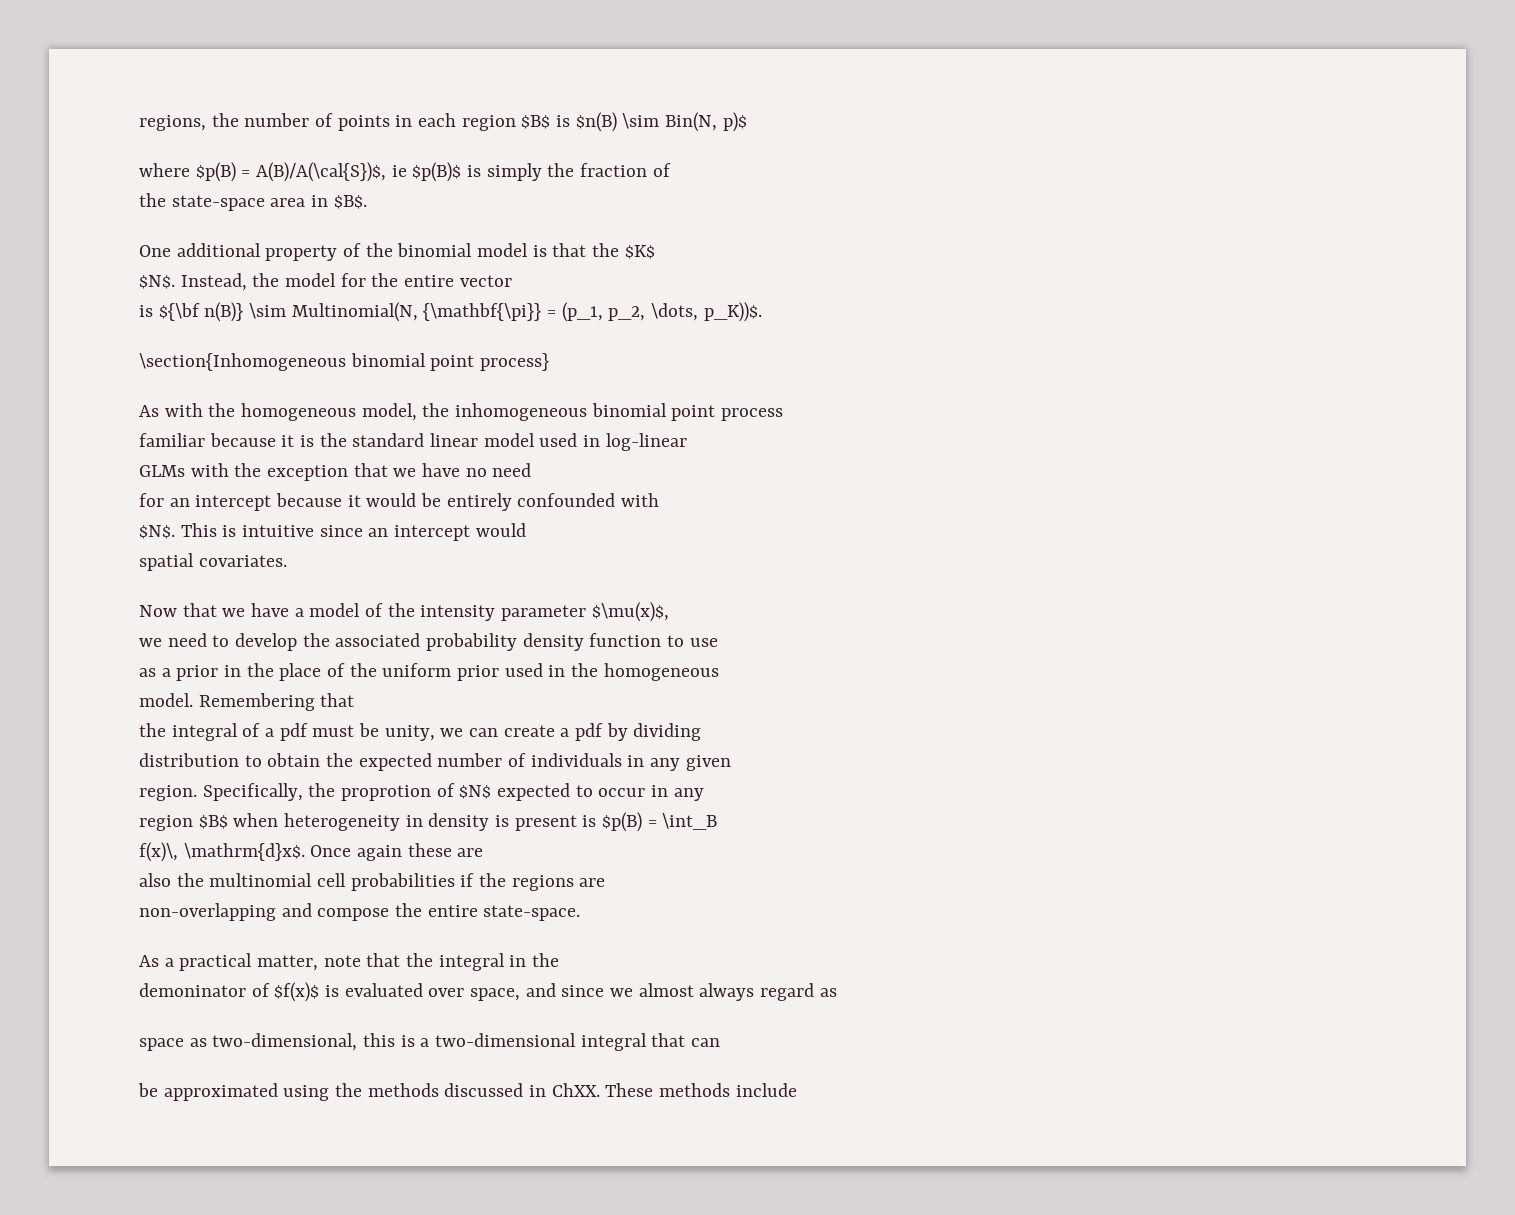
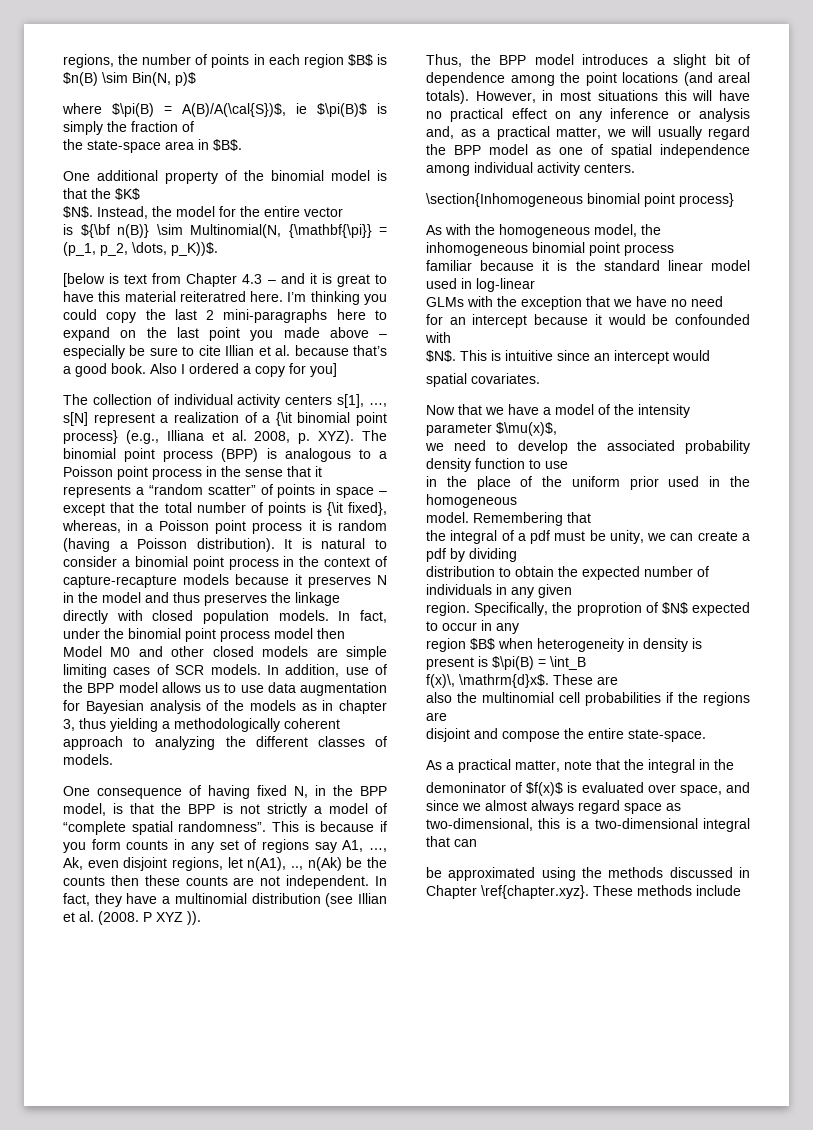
[195,162,236,182] $p(B) -> [112,103,154,117] $\pi(B)
[412,162,462,182] $p(B)$ -> [317,103,367,117] $\pi(B)$
(762, 312) none -> [63,273,387,287] [63,291,387,305] [63,309,387,323] [63,327,387,341] [63,345,388,359] [63,363,337,377] [63,394,387,408] [63,412,387,426] [63,430,387,444] [63,448,387,462] [63,466,322,480] [63,484,387,498] [63,502,388,516] [62,520,387,534] [63,538,387,552] [63,556,387,570] [63,574,387,588] [63,592,340,606] [63,610,387,624] [63,628,345,642] [63,646,387,660] [63,664,387,678] [63,682,387,696] [63,700,387,714] [63,718,340,732] [63,736,387,750] [63,754,113,765] [63,785,387,799] [63,803,387,817] [63,821,387,835] [63,839,387,853] [63,857,387,871] [63,875,387,889] [63,893,387,907] [63,911,201,925] [426,54,750,68] [426,72,750,86] [426,90,750,104] [426,108,750,122] [426,126,750,140] [426,144,750,158] [426,162,635,176] // [below is text from Chapter 4.3 – and it is great to have this material reiteratred here. I’m thinking you could copy the last 2 mini-paragraphs here to expand on the last point you made above – especially be sure to cite Illian et al. because that’s a good book. Also I ordered a copy for you] // The collection of individual activity centers s[1], …, s[N] represent a realization of a {\it binomial point process} (e.g., Illiana et al. 2008, p. XYZ). The binomial point process (BPP) is analogous to a Poisson point process in the sense that it represents a “random scatter” of points in space – except that the total number of points is {\it fixed}, whereas, in a Poisson point process it is random (having a Poisson distribution). It is natural to consider a binomial point process in the context of capture-recapture models because it preserves N in the model and thus preserves the linkage directly with closed population models. In fact, under the binomial point process model then Model M0 and other closed models are simple limiting cases of SCR models. In addition, use of the BPP model allows us to use data augmentation for Bayesian analysis of the models as in chapter 3, thus yielding a methodologically coherent approach to analyzing the different classes of models. // One consequence of having fixed N, in the BPP model, is that the BPP is not strictly a model of “complete spatial randomness”. This is because if you form counts in any set of regions say A1, …, Ak, even disjoint regions, let n(A1), .., n(Ak) be the counts then these counts are not independent. In fact, they have a multinomial distribution (see Illian et al. (2008. P XYZ )). // Thus, the BPP model introduces a slight bit of dependence among the point locations (and areal totals). However, in most situations this will have no practical effect on any inference or analysis and, as a practical matter, we will usually regard the BPP model as one of spatial independence among individual activity centers.
[446,493,512,511] entirely -> (669, 319) none
[139,665,219,681] as a prior -> (568, 465) none
[602,812,643,832] $p(B) -> [492,656,534,670] $\pi(B)
[310,843,452,861] Once again these -> [553,674,593,685] These
[139,903,276,921] non-overlapping -> [426,728,470,742] disjoint
[819,988,837,997] as // -> (620, 807) none
[551,1083,600,1097] ChXX. -> [426,885,589,899] Chapter \ref{chapter.xyz}.

